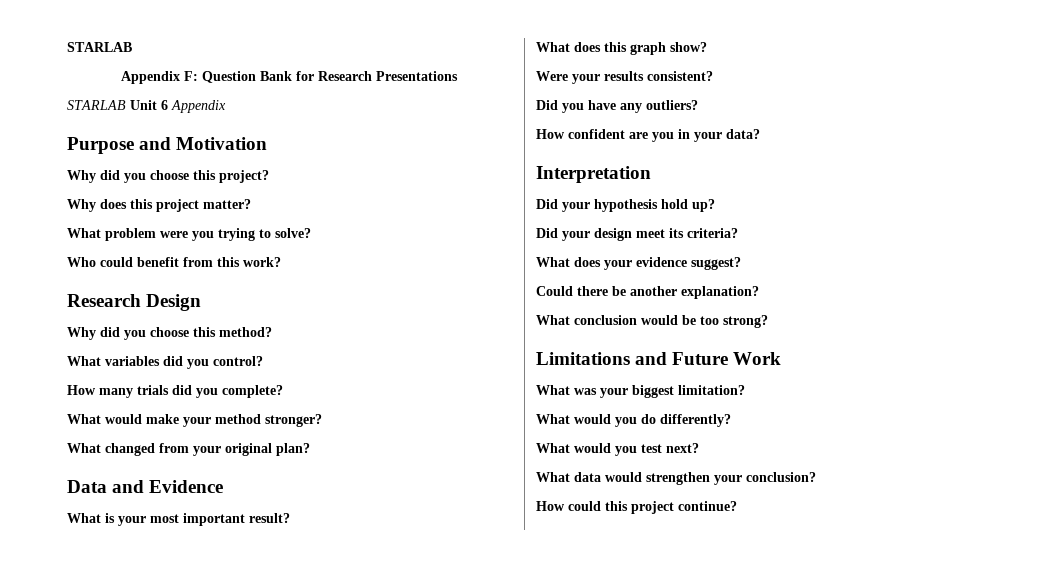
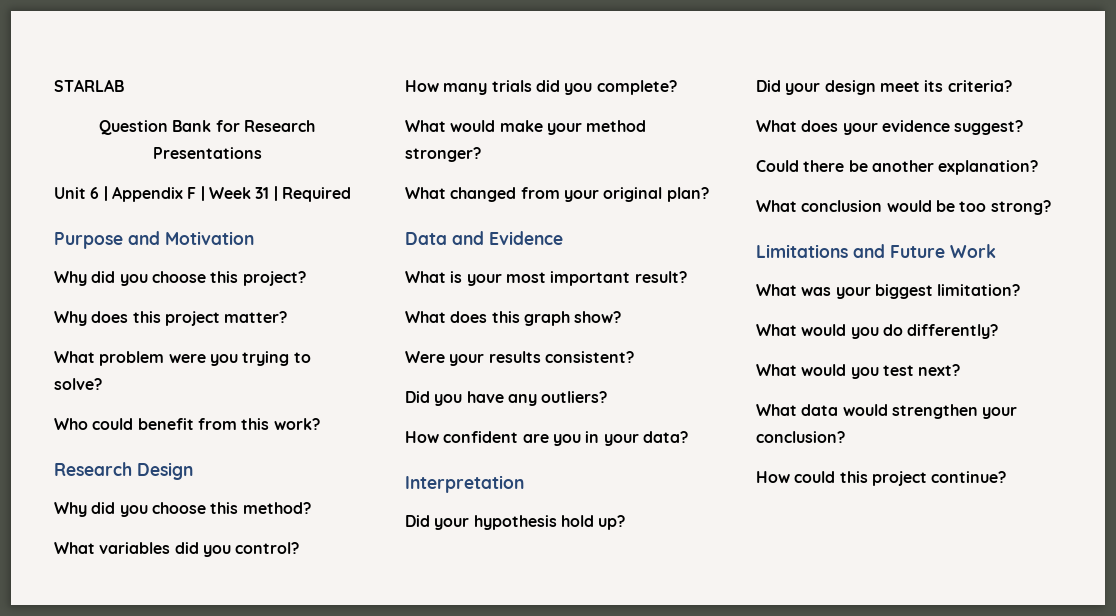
[121,71,198,84] Appendix F: -> (124, 85) none
[67,100,126,110] STARLAB -> (262, 153) none
[171,100,226,113] Appendix -> [103,186,351,202] | Appendix F | Week 31 | Required

